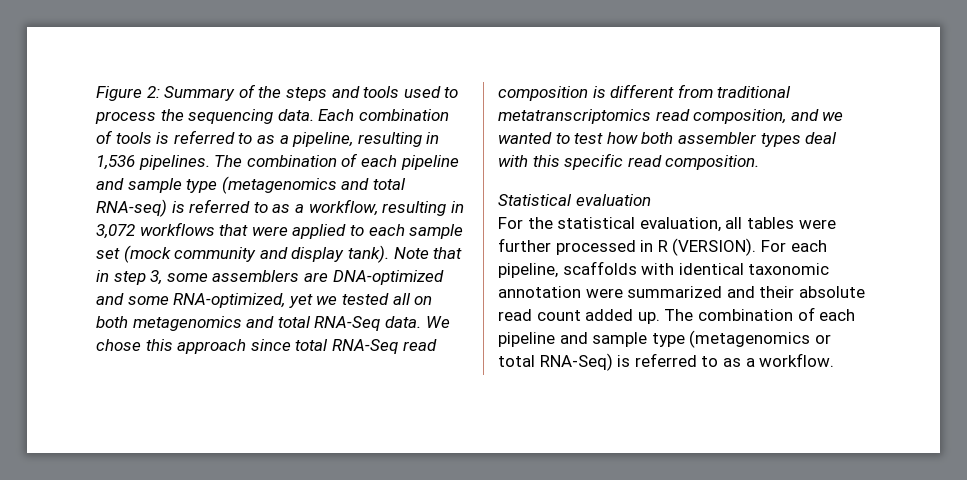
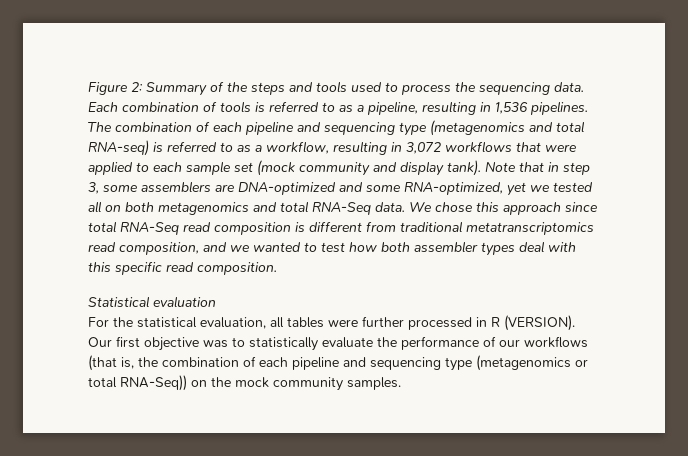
[127,178,182,193] sample -> [324,122,395,135] sequencing
[760,240,827,252] [498,261,830,278] [498,286,865,298] [498,307,856,324] [498,332,648,347] For each pipeline, scaffolds with identical taxonomic annotation were summarized and their absolute read count added up. The combination of each pipeline and sample -> [88,336,588,351] [88,355,441,371] Our first objective was to statistically evaluate the performance of our workflows (that is, the combination of each pipeline and sequencing
[539,353,835,371] RNA-Seq) is referred to as a workflow. -> [120,375,401,391] RNA-Seq)) on the mock community samples.

